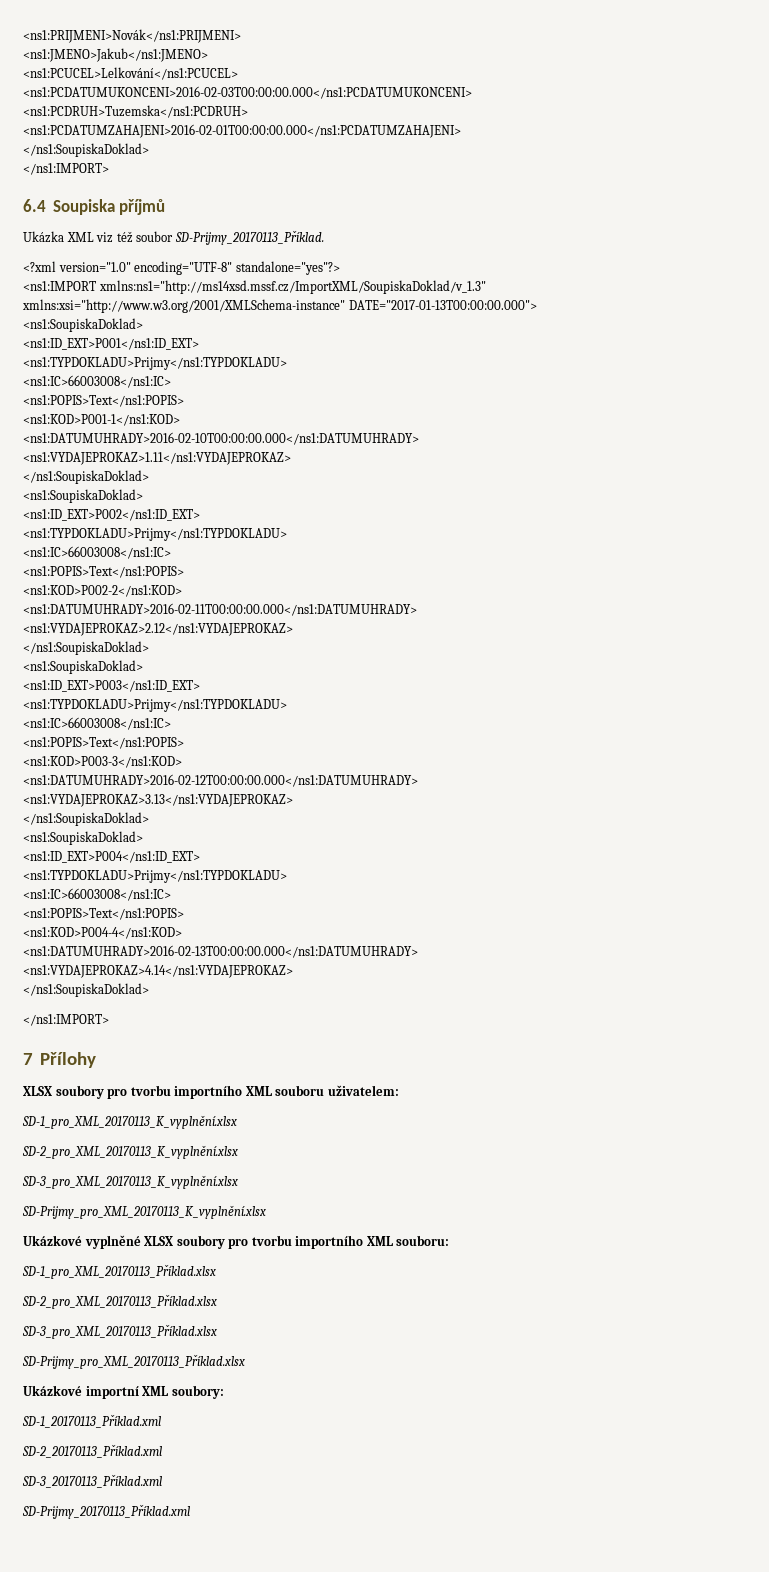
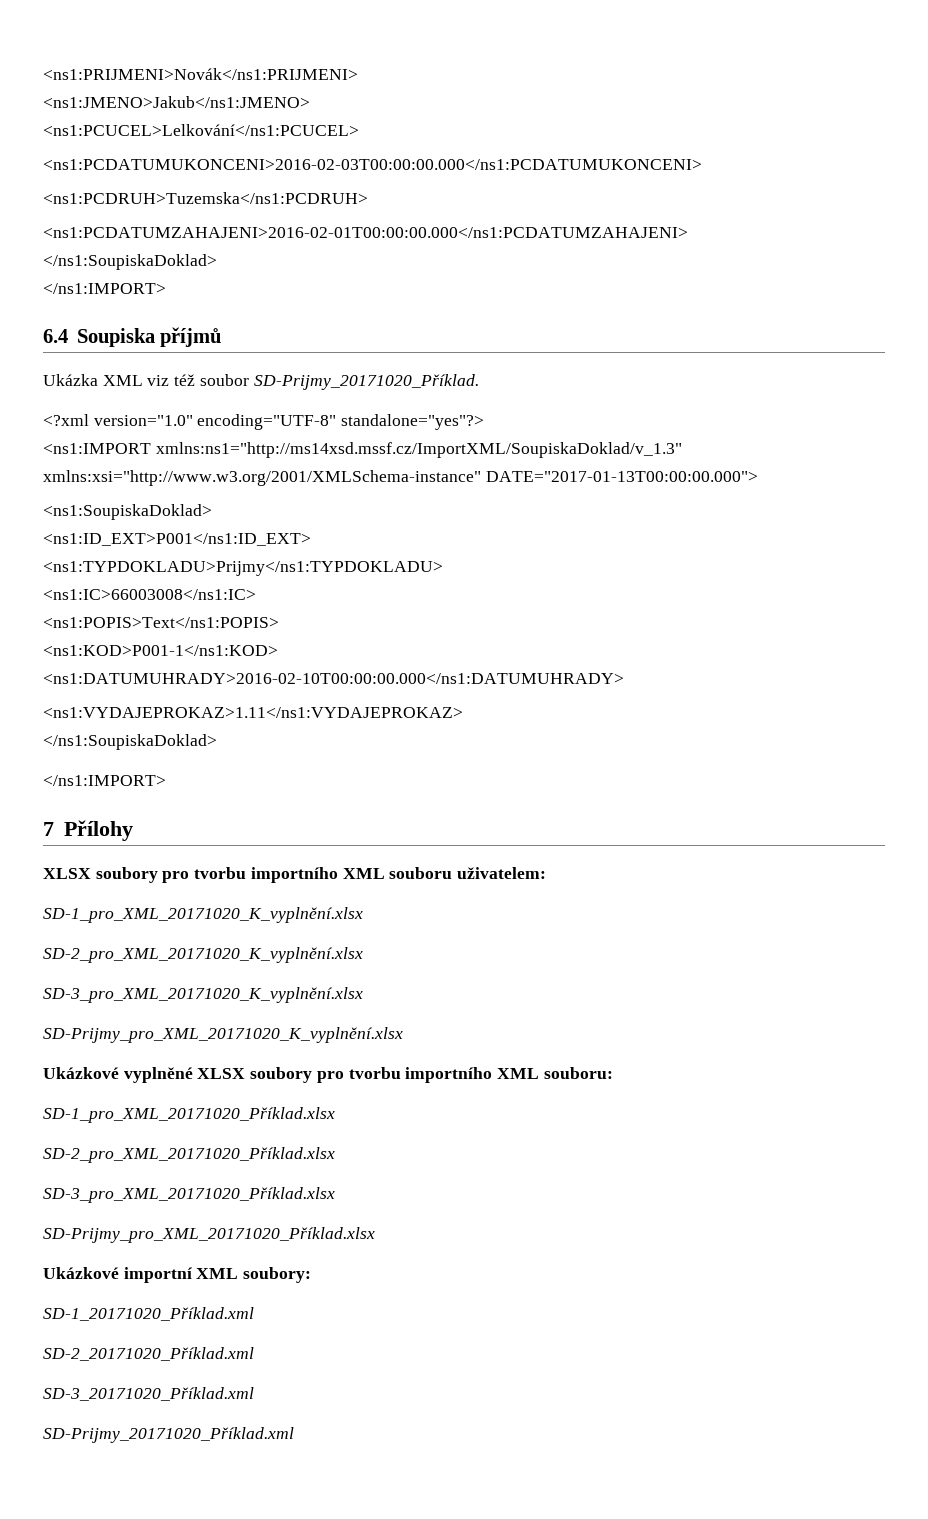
[174,230,324,245] SD-Prijmy_20170113_Příklad. -> [253,374,479,390] SD-Prijmy_20171020_Příklad.
[23,489,143,503] [23,509,200,521] [23,528,287,541] [23,546,171,559] [23,566,184,578] [23,585,182,597] [23,603,417,616] [23,623,293,636] [23,641,149,655] [23,660,143,674] [23,680,200,692] [23,699,287,712] [23,717,171,730] [23,737,184,749] [23,756,182,768] [23,774,418,787] [23,794,293,807] [23,812,149,826] [23,831,143,845] [23,851,200,863] [23,870,287,883] [23,888,171,901] [23,908,184,920] [23,927,182,939] [23,945,418,958] [23,965,293,978] [23,983,149,997] // <ns1:SoupiskaDoklad> // <ns1:ID_EXT>P002</ns1:ID_EXT> // <ns1:TYPDOKLADU>Prijmy</ns1:TYPDOKLADU> // <ns1:IC>66003008</ns1:IC> // <ns1:POPIS>Text</ns1:POPIS> // <ns1:KOD>P002-2</ns1:KOD> // <ns1:DATUMUHRADY>2016-02-11T00:00:00.000</ns1:DATUMUHRADY> // <ns1:VYDAJEPROKAZ>2.12</ns1:VYDAJEPROKAZ> // </ns1:SoupiskaDoklad> // <ns1:SoupiskaDoklad> // <ns1:ID_EXT>P003</ns1:ID_EXT> // <ns1:TYPDOKLADU>Prijmy</ns1:TYPDOKLADU> // <ns1:IC>66003008</ns1:IC> // <ns1:POPIS>Text</ns1:POPIS> // <ns1:KOD>P003-3</ns1:KOD> // <ns1:DATUMUHRADY>2016-02-12T00:00:00.000</ns1:DATUMUHRADY> // <ns1:VYDAJEPROKAZ>3.13</ns1:VYDAJEPROKAZ> // </ns1:SoupiskaDoklad> // <ns1:SoupiskaDoklad> // <ns1:ID_EXT>P004</ns1:ID_EXT> // <ns1:TYPDOKLADU>Prijmy</ns1:TYPDOKLADU> // <ns1:IC>66003008</ns1:IC> // <ns1:POPIS>Text</ns1:POPIS> // <ns1:KOD>P004-4</ns1:KOD> // <ns1:DATUMUHRADY>2016-02-13T00:00:00.000</ns1:DATUMUHRADY> // <ns1:VYDAJEPROKAZ>4.14</ns1:VYDAJEPROKAZ> // </ns1:SoupiskaDoklad> -> (217, 742) none
[22,1115,237,1129] [22,1145,238,1159] [22,1175,238,1189] [22,1205,266,1219] SD-1_pro_XML_20170113_K_vyplnění.xlsx // SD-2_pro_XML_20170113_K_vyplnění.xlsx // SD-3_pro_XML_20170113_K_vyplnění.xlsx // SD-Prijmy_pro_XML_20170113_K_vyplnění.xlsx -> [43,907,363,923] [43,947,363,963] [43,987,363,1003] [43,1027,403,1043] SD-1_pro_XML_20171020_K_vyplnění.xlsx // SD-2_pro_XML_20171020_K_vyplnění.xlsx // SD-3_pro_XML_20171020_K_vyplnění.xlsx // SD-Prijmy_pro_XML_20171020_K_vyplnění.xlsx
[22,1264,216,1279] [22,1294,217,1309] [22,1324,217,1339] [22,1354,245,1369] SD-1_pro_XML_20170113_Příklad.xlsx // SD-2_pro_XML_20170113_Příklad.xlsx // SD-3_pro_XML_20170113_Příklad.xlsx // SD-Prijmy_pro_XML_20170113_Příklad.xlsx -> [43,1107,335,1123] [43,1147,335,1163] [43,1187,335,1203] [43,1227,375,1243] SD-1_pro_XML_20171020_Příklad.xlsx // SD-2_pro_XML_20171020_Příklad.xlsx // SD-3_pro_XML_20171020_Příklad.xlsx // SD-Prijmy_pro_XML_20171020_Příklad.xlsx
[22,1414,161,1428] [22,1444,162,1458] [22,1474,162,1488] [22,1504,190,1519] SD-1_20170113_Příklad.xml // SD-2_20170113_Příklad.xml // SD-3_20170113_Příklad.xml // SD-Prijmy_20170113_Příklad.xml -> [43,1307,254,1321] [43,1347,254,1361] [43,1387,254,1401] [43,1427,294,1443] SD-1_20171020_Příklad.xml // SD-2_20171020_Příklad.xml // SD-3_20171020_Příklad.xml // SD-Prijmy_20171020_Příklad.xml

